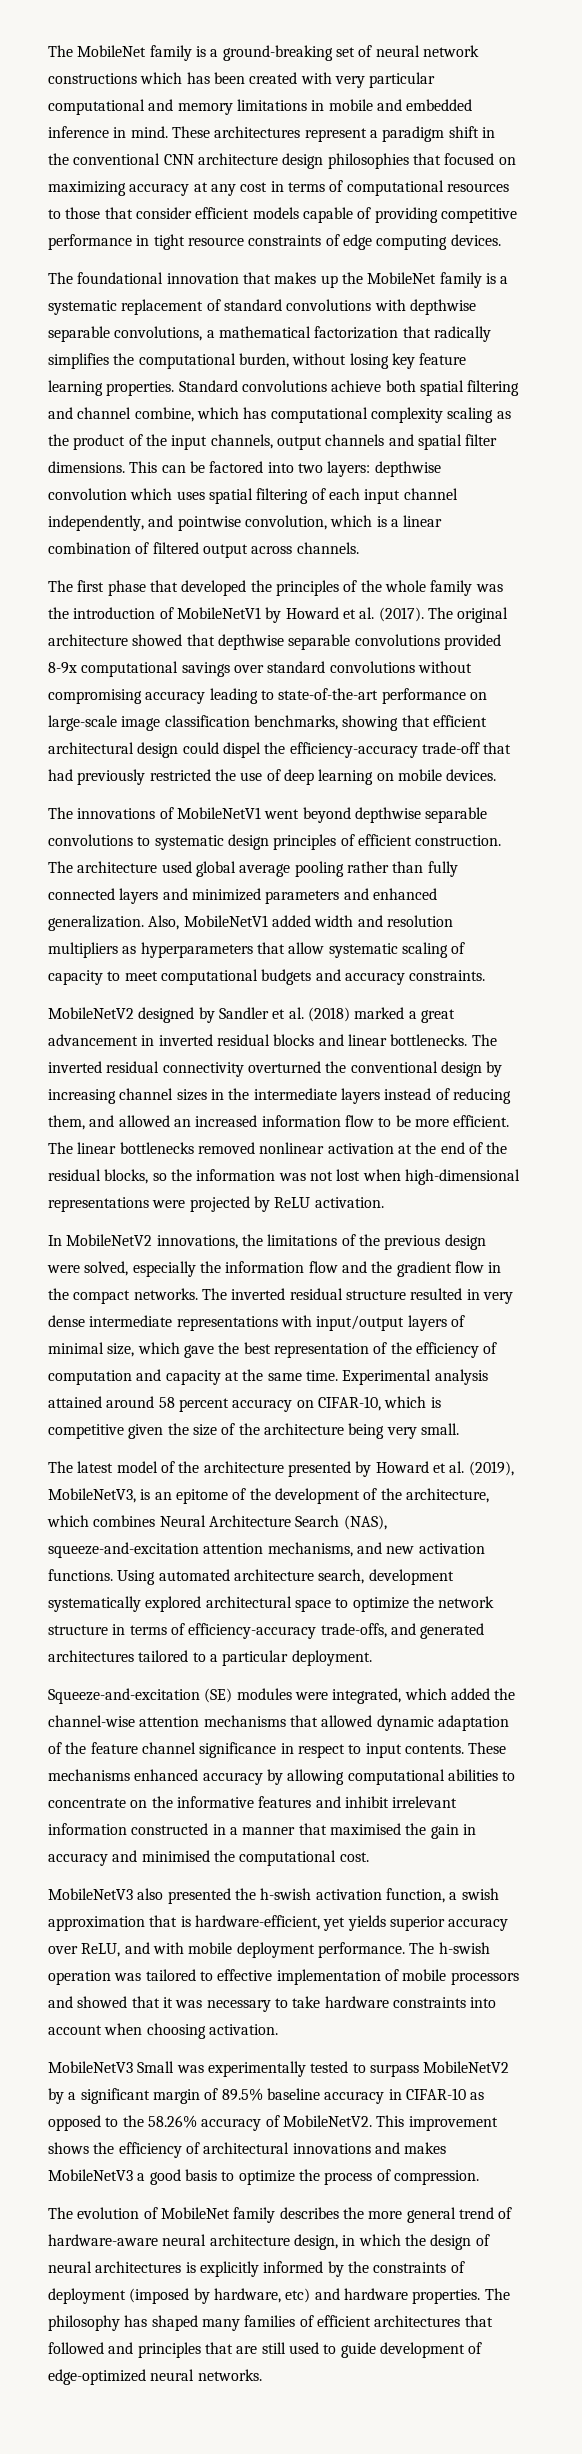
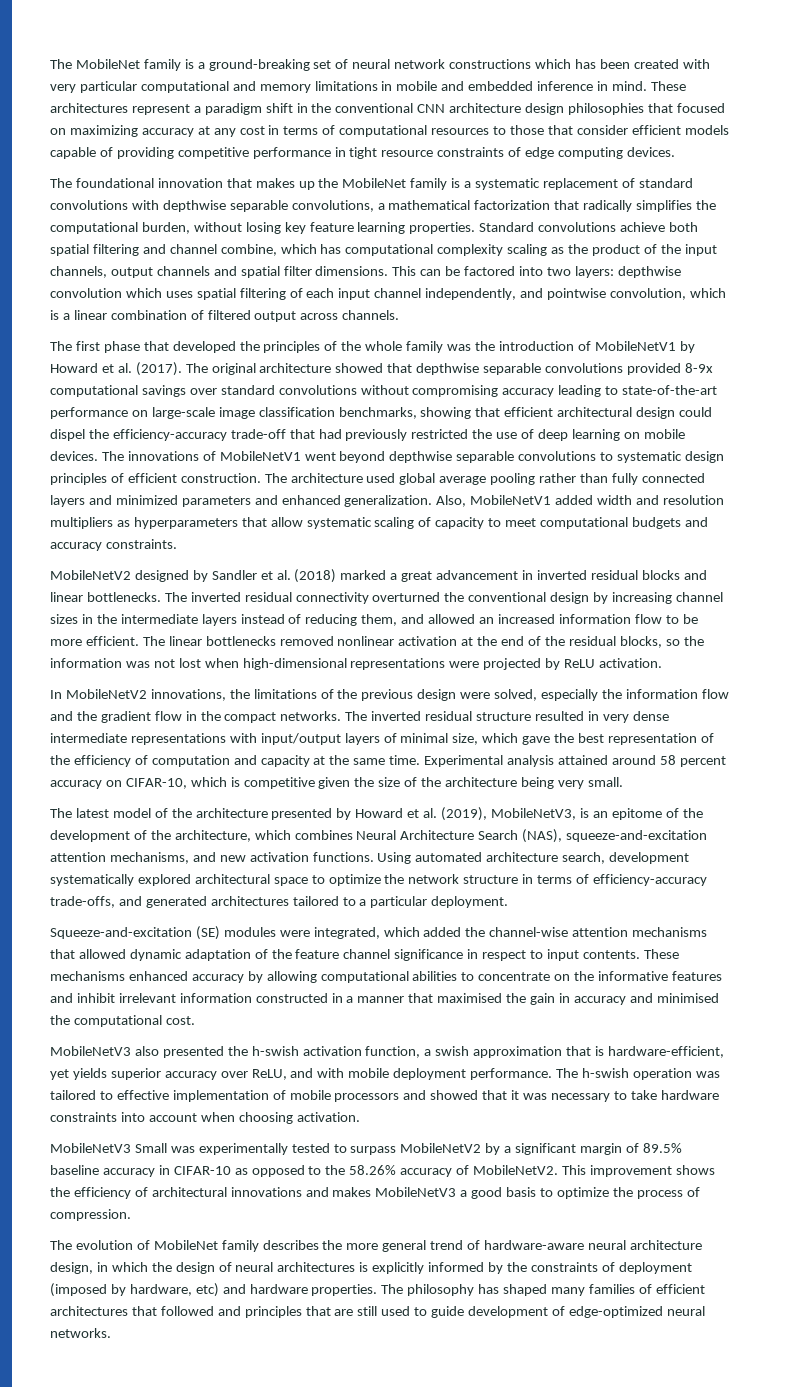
(497, 775) // -> (98, 456) none

